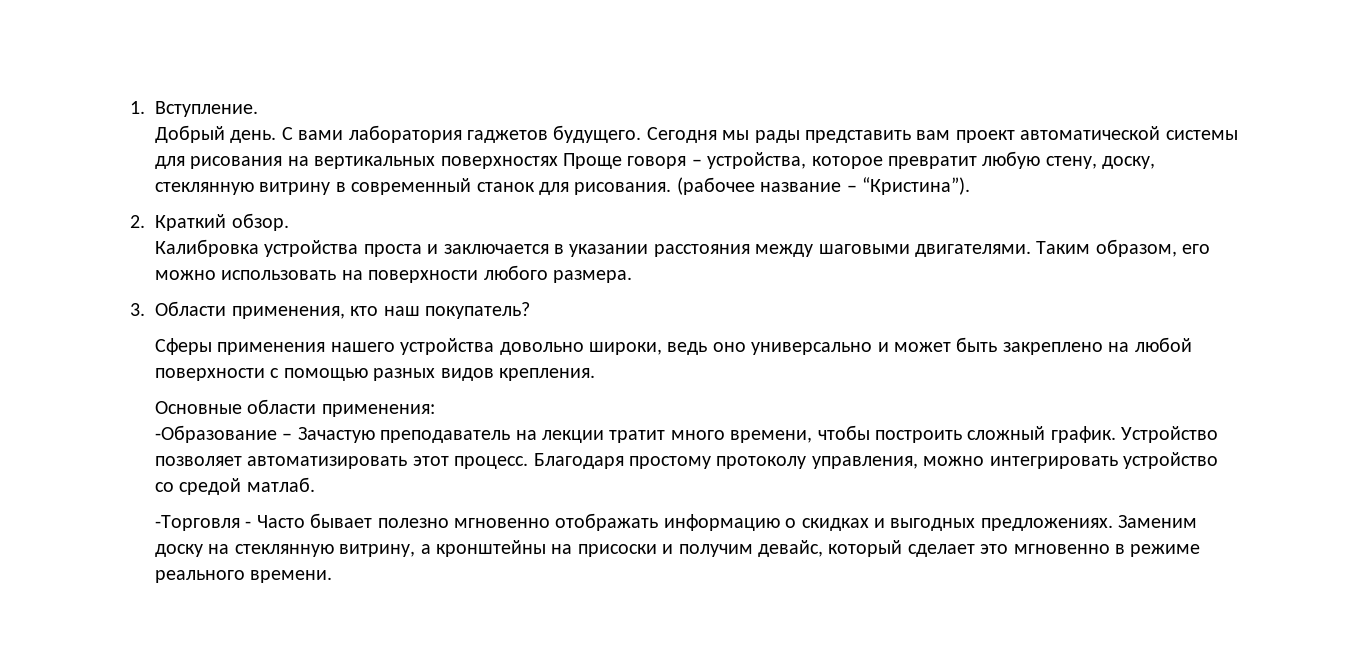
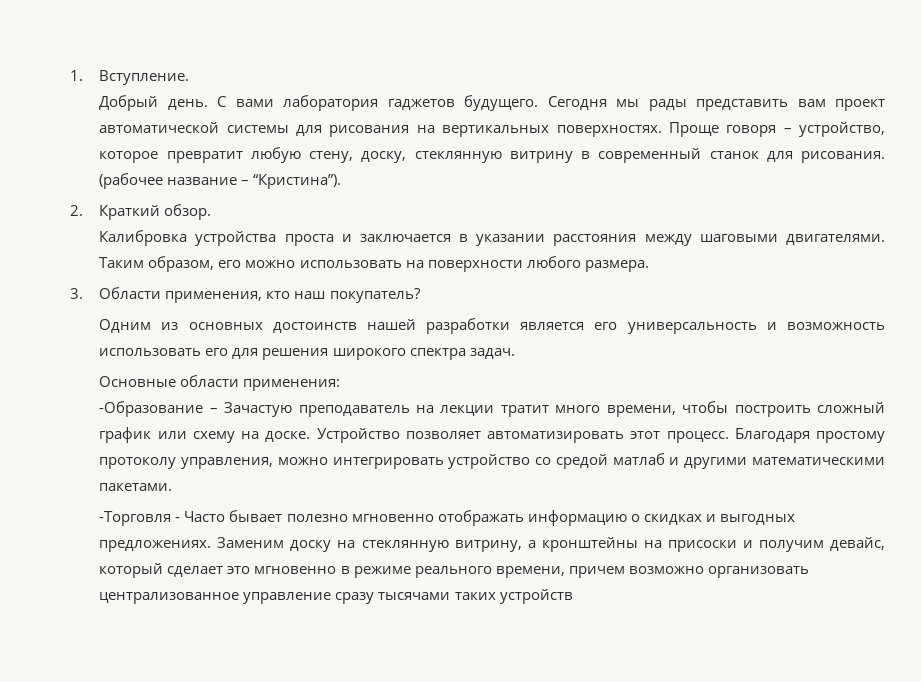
[440,156,558,169] поверхностях -> [556,125,662,137] поверхностях.
[707,152,807,169] устройства, -> [798,122,885,137] устройство,
[154,337,1192,355] [154,368,595,381] Сферы применения нашего устройства довольно широки, ведь оно универсально и может быть закреплено на любой поверхности с помощью разных видов крепления. -> [99,318,886,334] [99,348,515,360] Одним из основных достоинств нашей разработки является его универсальность и возможность использовать его для решения широкого спектра задач.
[1050,426,1116,443] график. -> [99,427,311,443] график или схему на доске.
[246,477,315,492] матлаб. -> [612,453,886,469] [99,483,173,491] матлаб и другими математическими пакетами.
[250,570,333,583] времени. -> [495,566,809,578] [99,589,573,604] времени, причем возможно организовать централизованное управление сразу тысячами таких устройств

